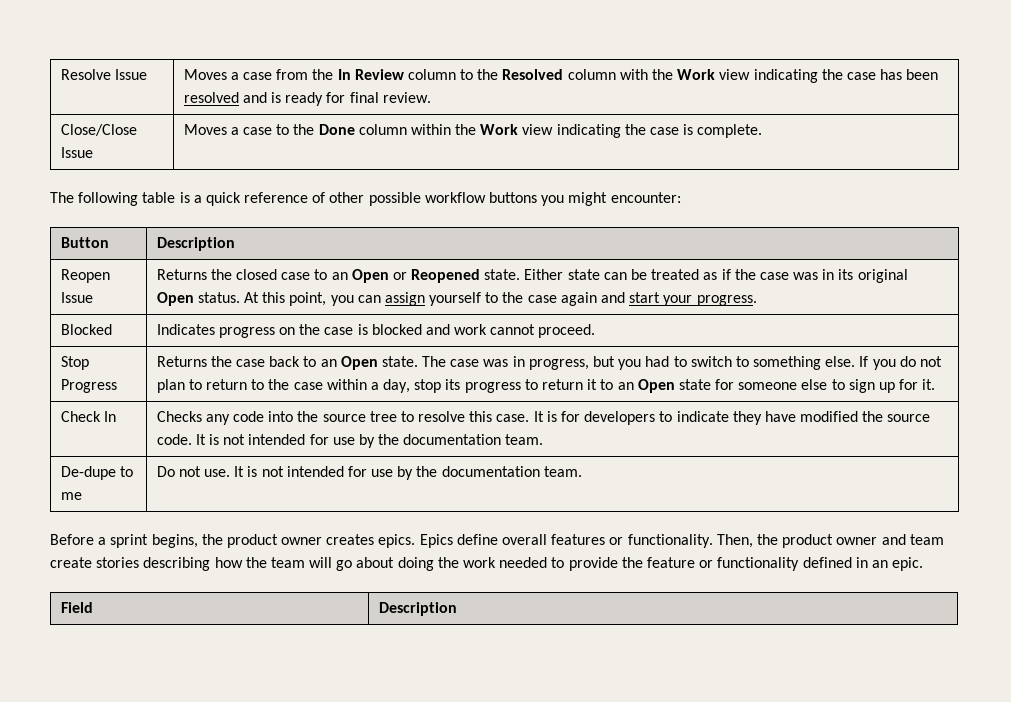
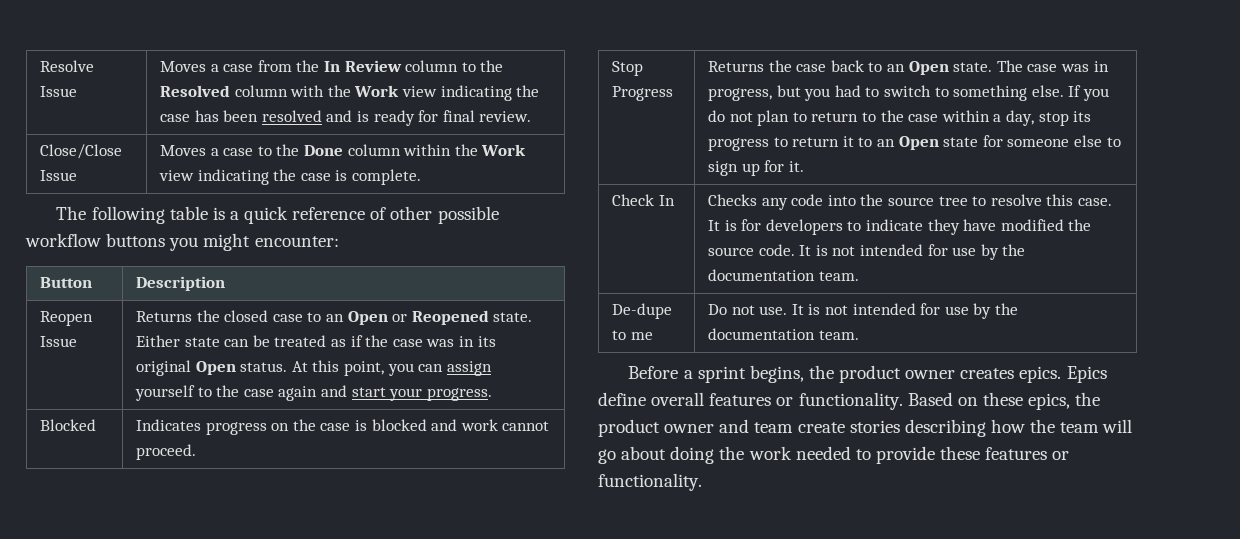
[716,534,753,548] Then, -> [907,392,1071,410] Based on these epics,
[621,557,924,571] [60,602,93,613] [378,602,457,616] the feature or functionality defined in an epic. // Field | Description -> [940,446,1070,460] [598,473,702,491] these features or functionality.

